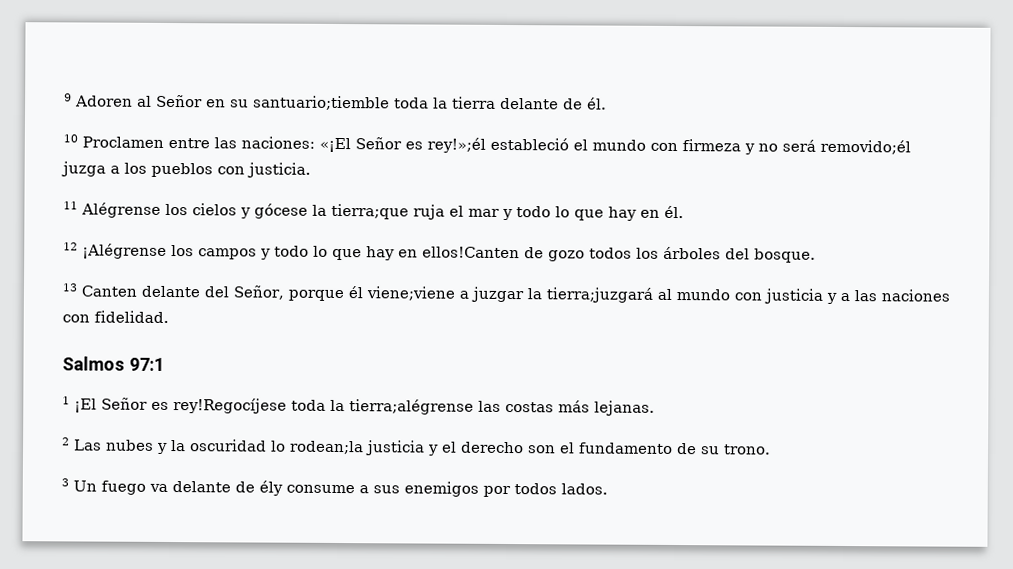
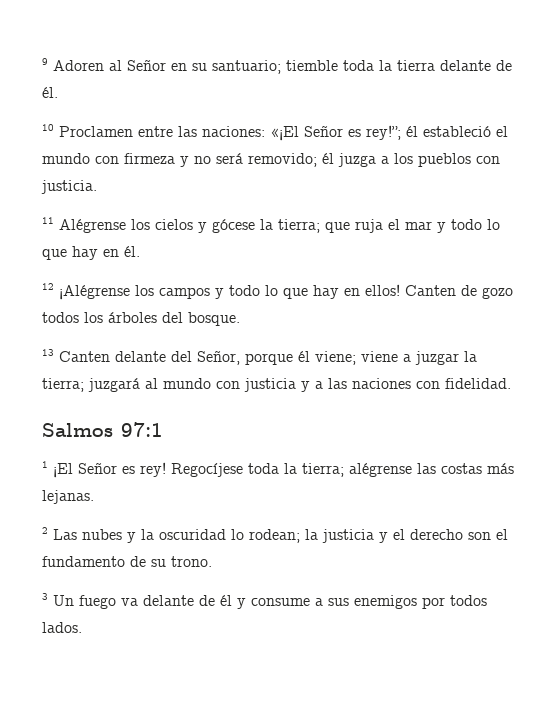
[253,95,390,111] santuario;tiemble -> [212,60,338,74] santuario; tiemble
[427,137,486,153] rey!»;él -> [366,125,418,140] rey!”; él
[820,139,911,155] removido;él -> [248,153,334,167] removido; él
[331,203,409,220] tierra;que -> [278,219,350,233] tierra; que
[422,246,520,259] ellos!Canten -> [365,284,456,296] ellos! Canten
[365,286,455,301] viene;viene -> [315,351,398,365] viene; viene
[545,287,653,303] tierra;juzgará -> [42,378,140,392] tierra; juzgará
[173,398,474,415] rey!Regocíjese toda la tierra;alégrense -> [140,462,412,477] rey! Regocíjese toda la tierra; alégrense
[289,440,364,455] rodean;la -> [249,529,318,543] rodean; la
[259,480,283,496] ély -> [220,595,246,609] él y

